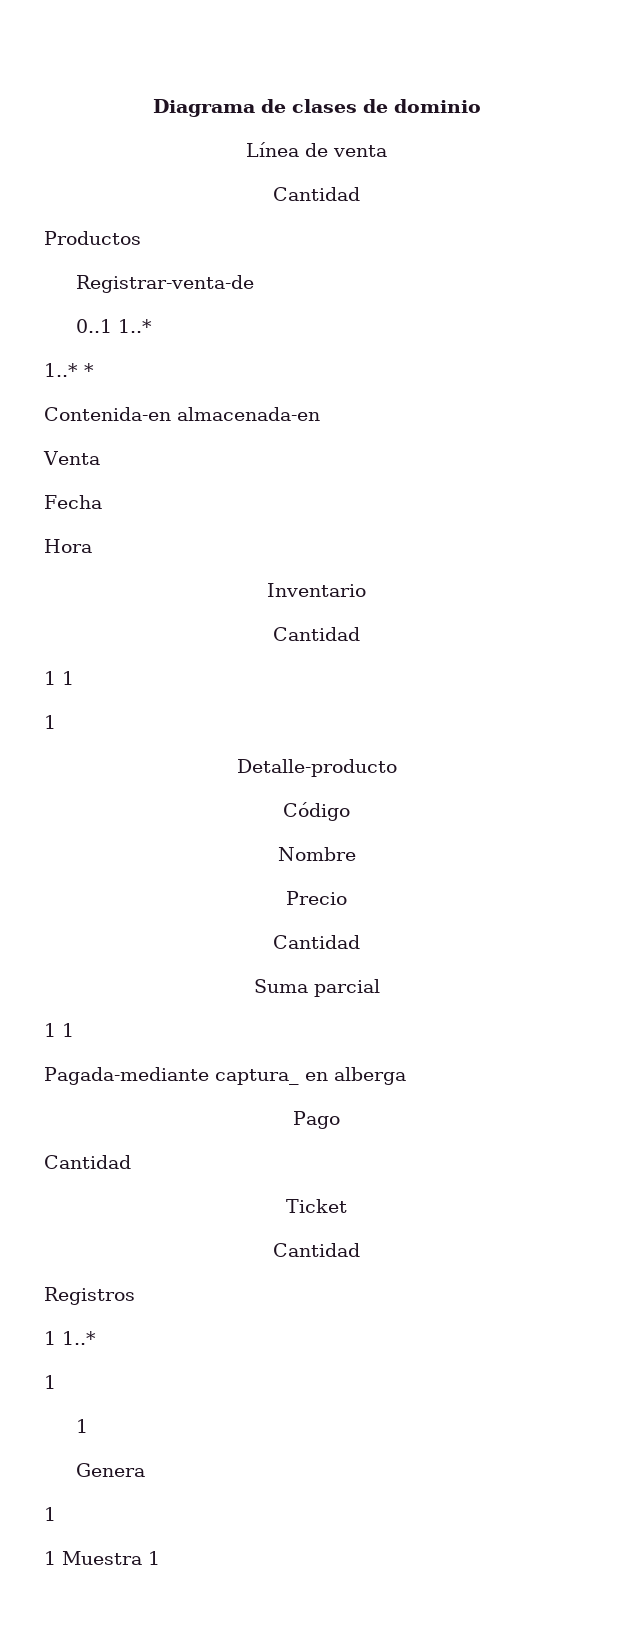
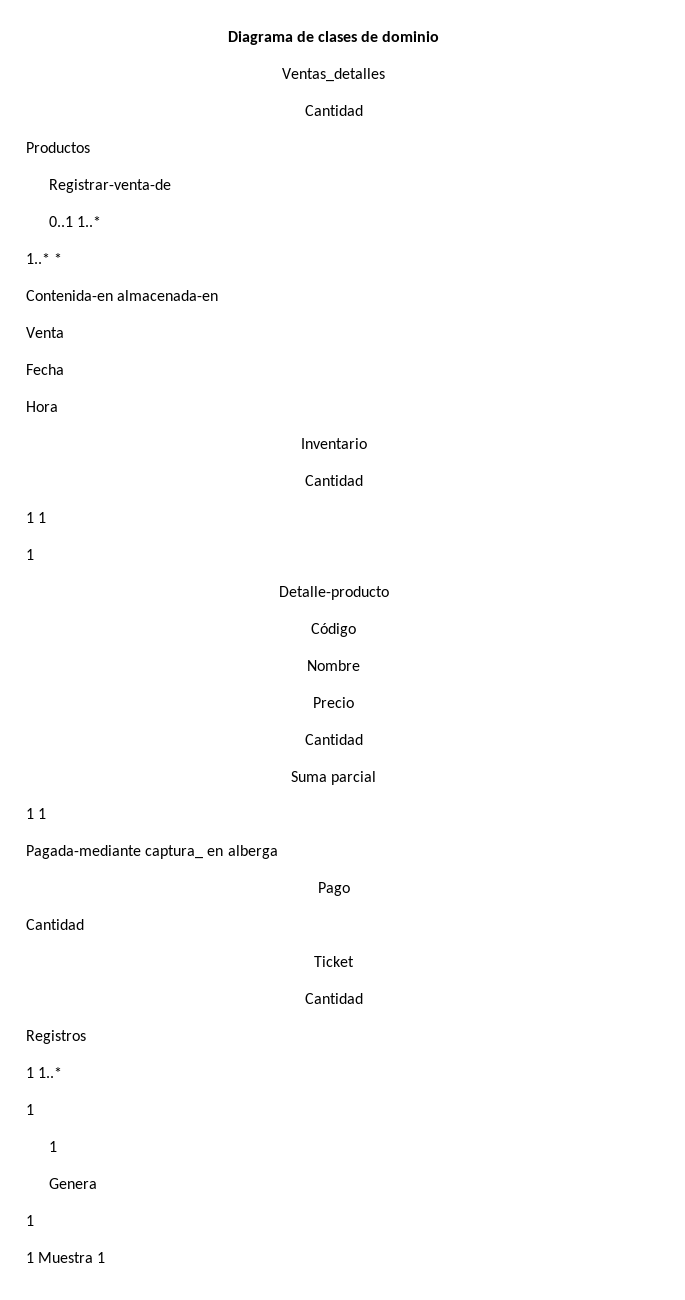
[246,142,387,157] Línea de venta -> [282,68,385,82] Ventas_detalles

